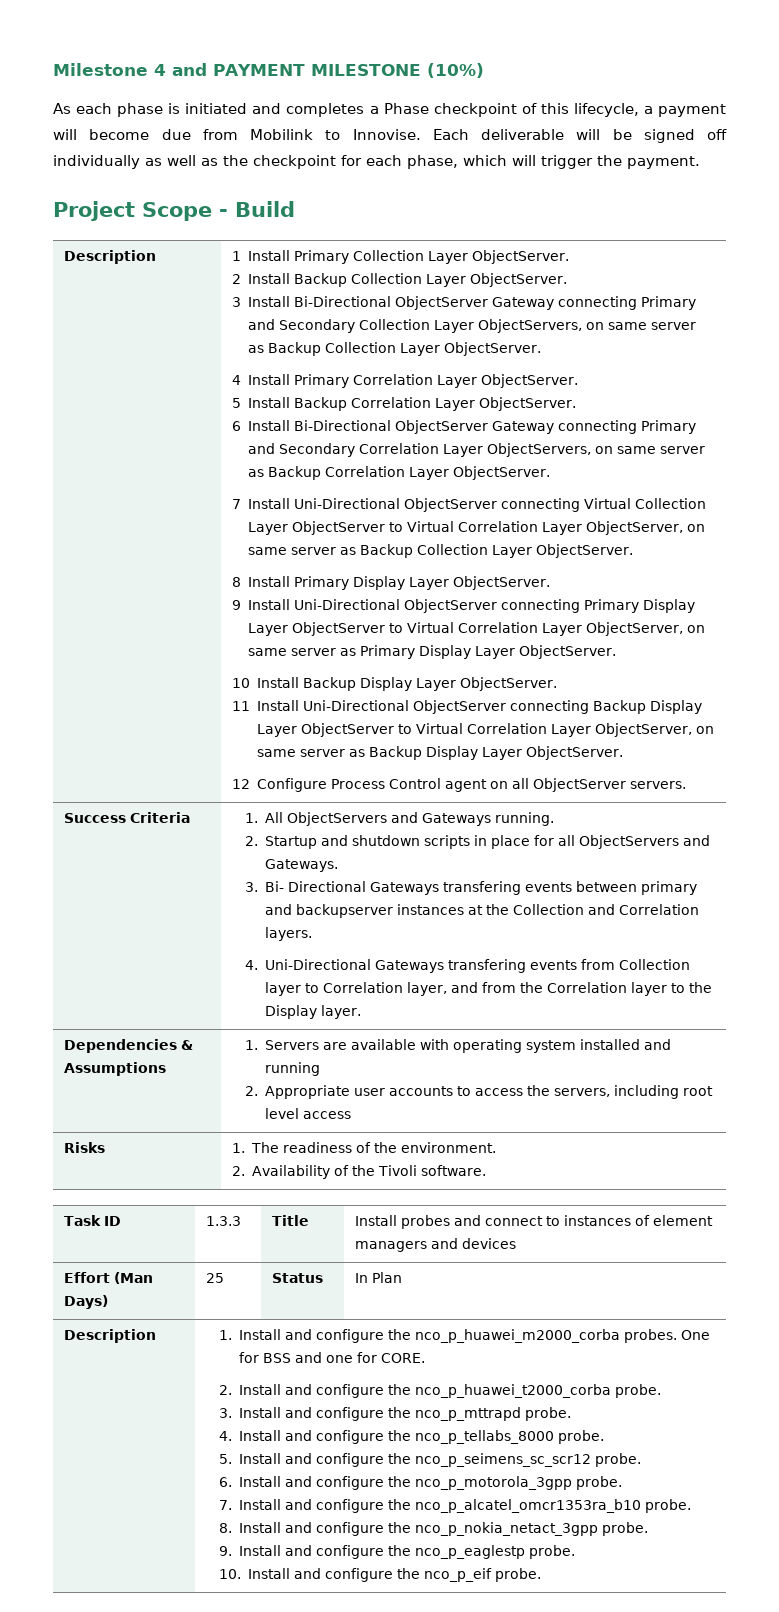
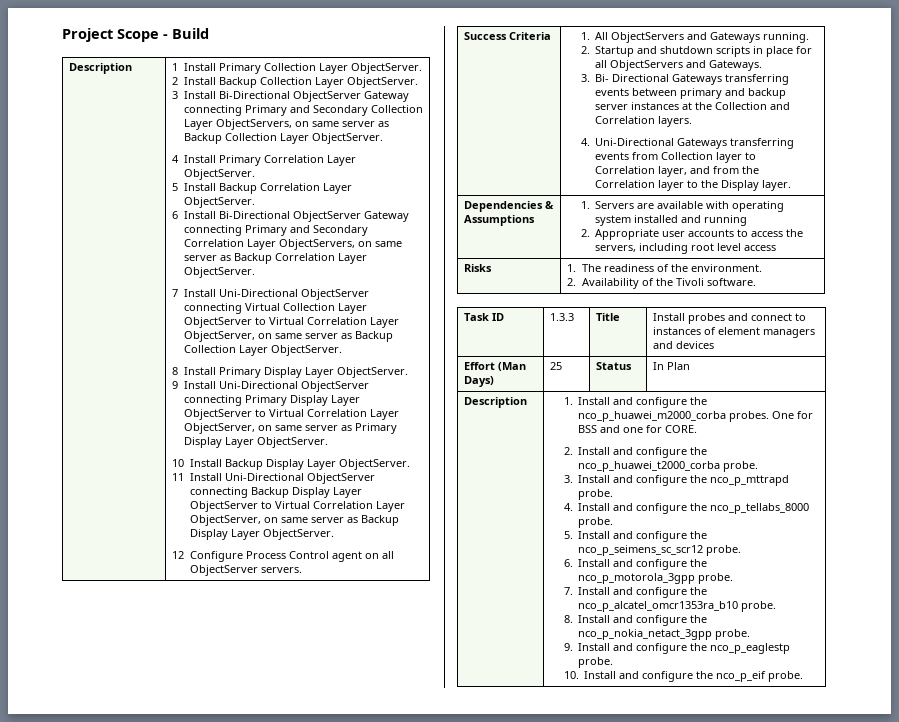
[53,63,484,78] [53,103,726,117] [53,129,727,143] [53,155,700,169] Milestone 4 and PAYMENT MILESTONE (10%) // As each phase is initiated and completes a Phase checkpoint of this lifecycle, a payment will become due from Mobilink to Innovise. Each deliverable will be signed off individually as well as the checkpoint for each phase, which will trigger the payment. // -> (62, 35) none
[442,881,521,895] transfering -> [725,74,790,85] transferring
[295,904,393,918] backupserver -> [748,88,787,99] [595,104,629,110] backup server
[447,959,526,973] transfering -> [730,138,795,149] transferring

